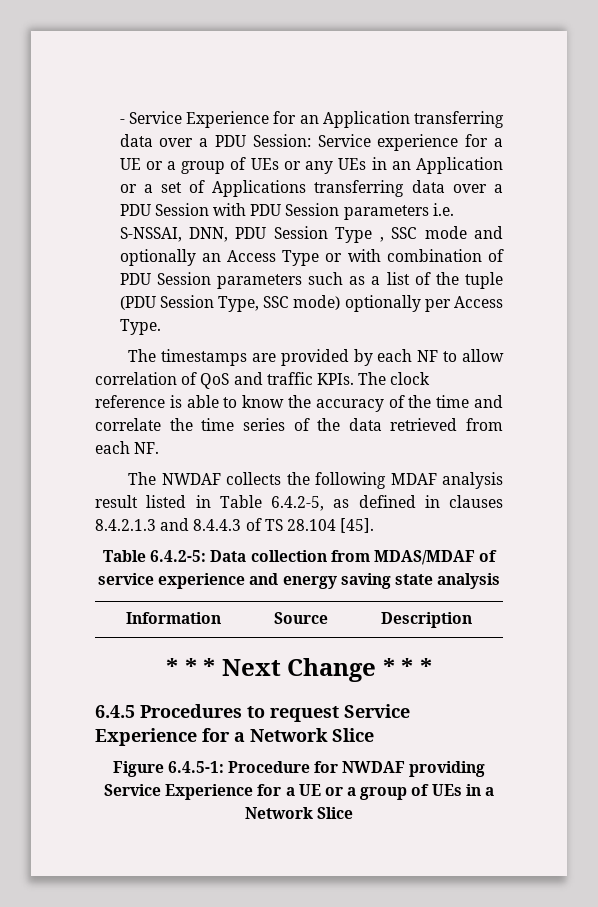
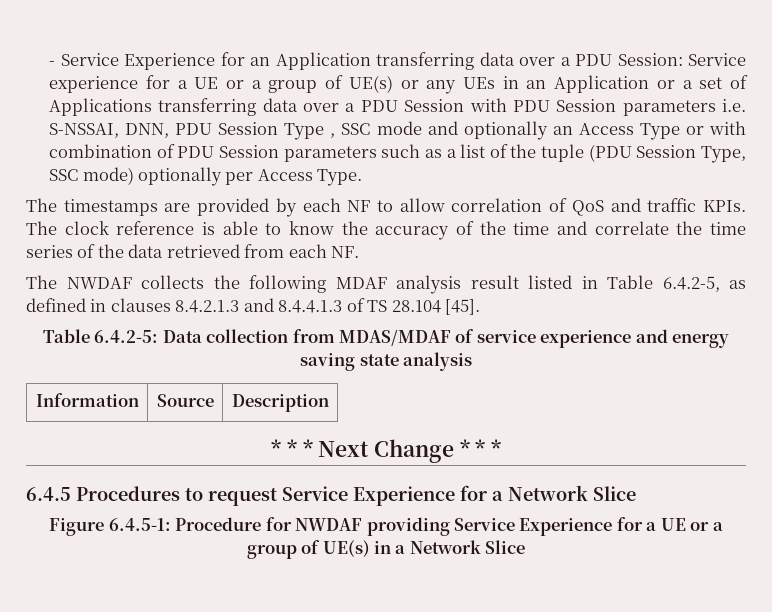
[250,158,279,170] UEs -> [348,75,393,93] UE(s)
[193,519,242,531] 8.4.4.3 -> [278,300,343,313] 8.4.4.1.3
[431,784,462,796] UEs -> [322,540,370,557] UE(s)

